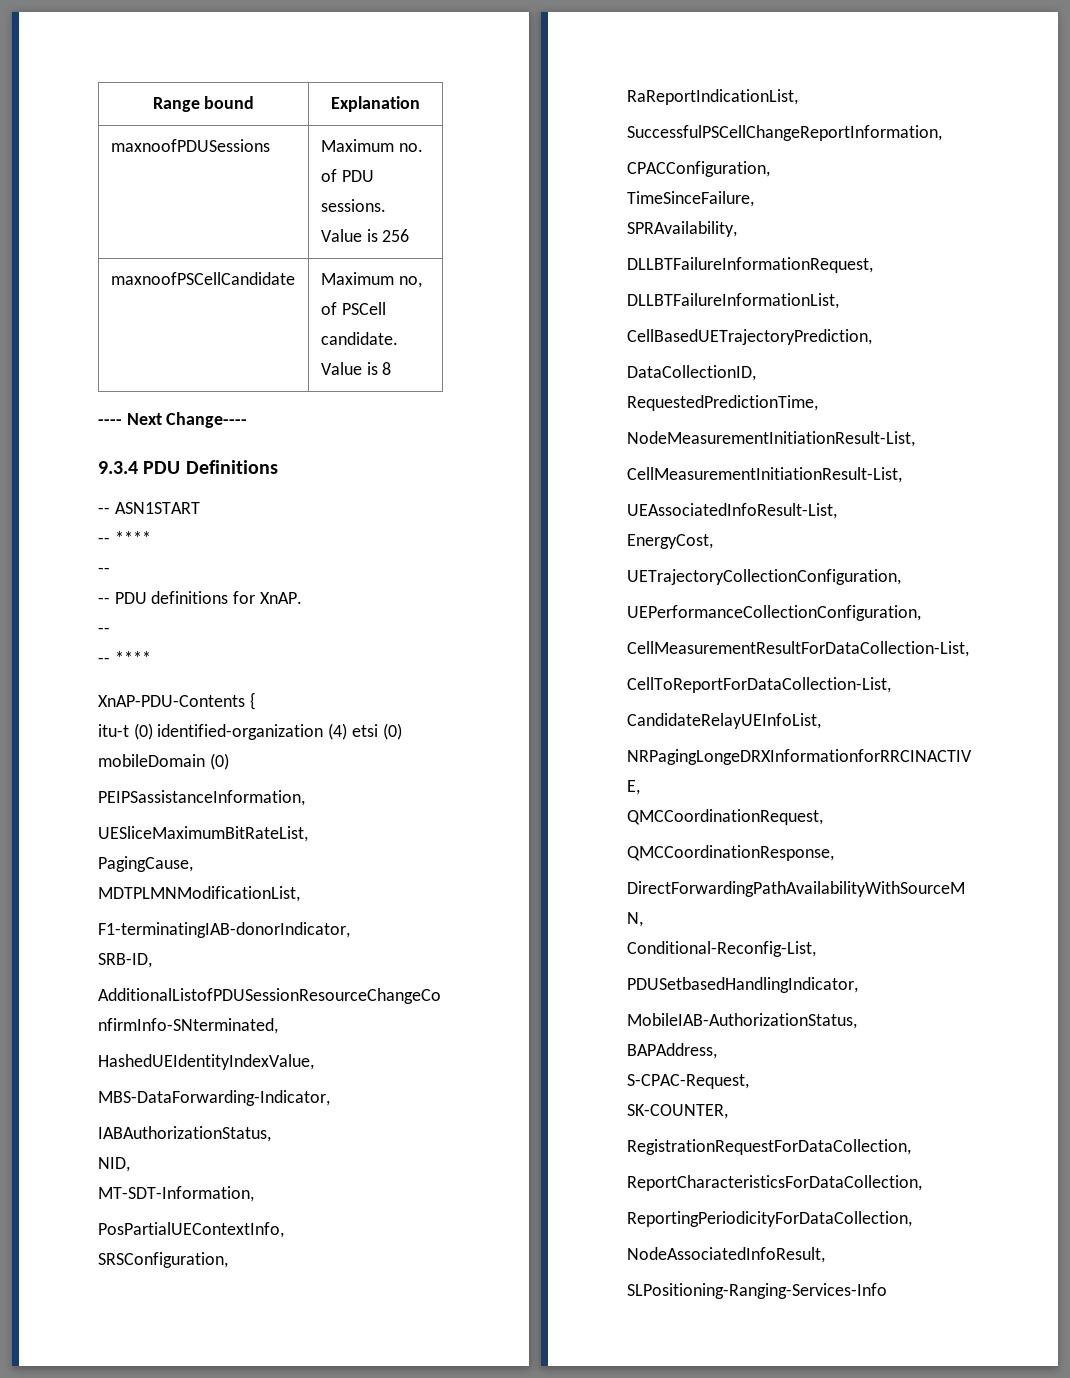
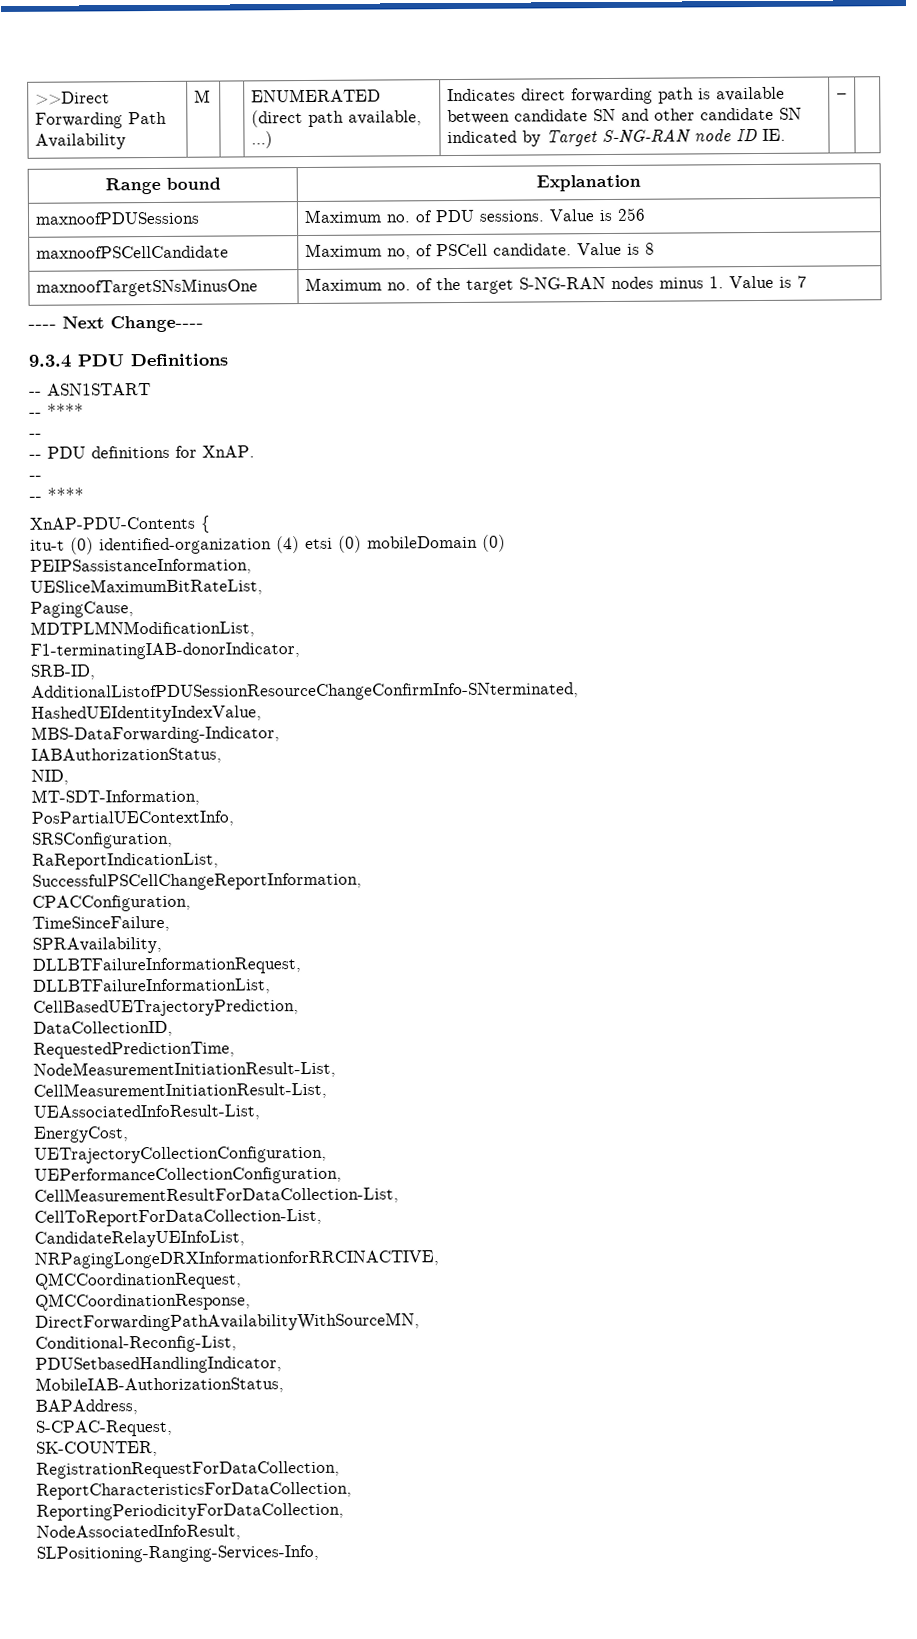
(152, 104) none -> [35,91,111,105] [35,111,168,129] [35,133,127,150] [194,89,212,103] [251,88,382,103] [251,110,423,128] [251,131,274,149] [447,86,786,105] [447,107,803,125] [447,128,787,147] [837,93,847,99] >>Direct Forwarding Path Availability | M | | ENUMERATED (direct path available, …) | Indicates direct forwarding path is available between candidate SN and other candidate SN indicated by Target S-NG-RAN node ID IE. | – | //
(392, 368) none -> [36,278,259,297] [305,275,808,294] // maxnoofTargetSNsMinusOne | Maximum no. of the target S-NG-RAN nodes minus 1. Value is 7
[627,1283,887,1299] SLPositioning-Ranging-Services-Info -> [36,1544,319,1563] SLPositioning-Ranging-Services-Info,

